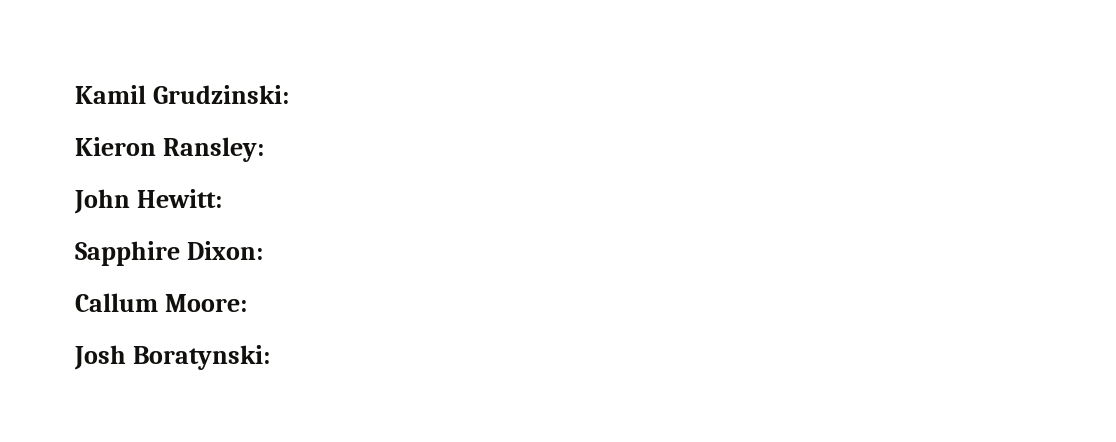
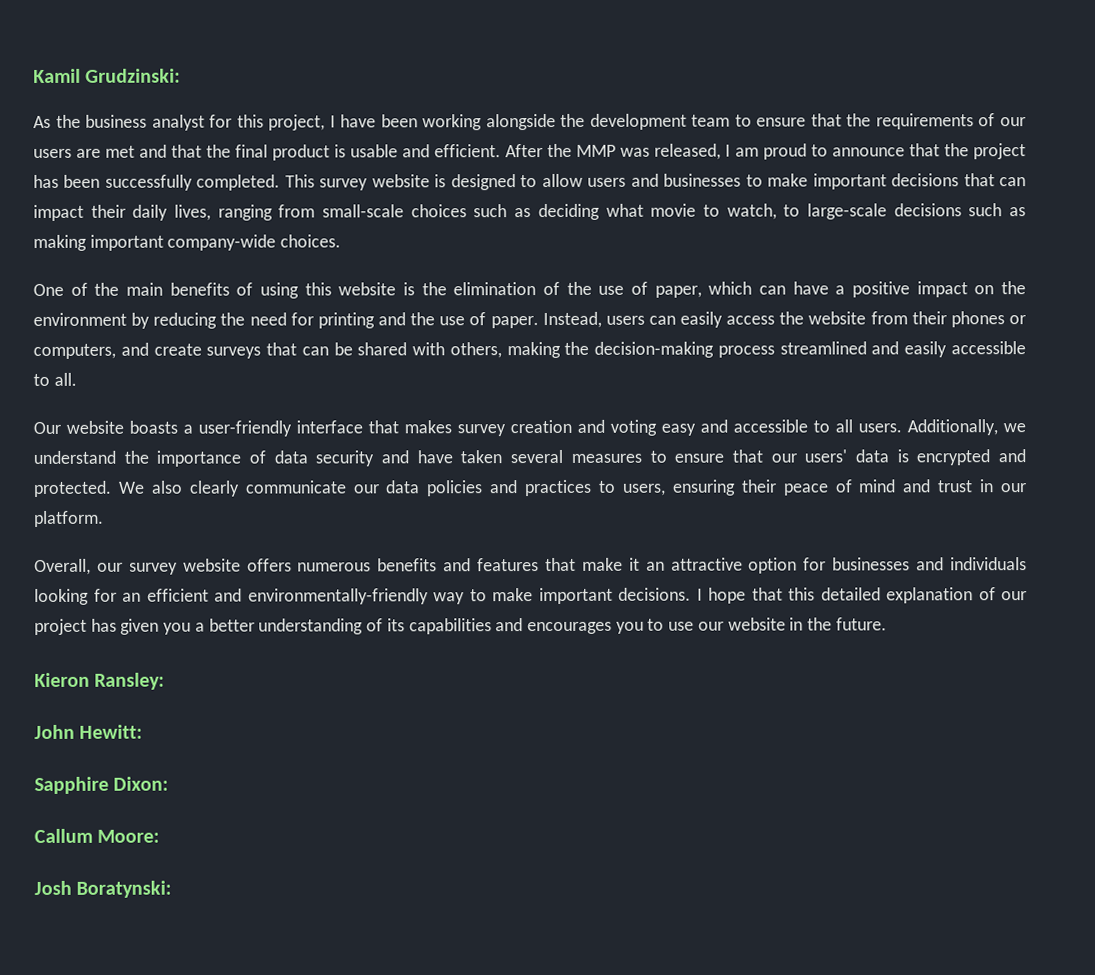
(289, 94) none -> [33,113,1026,131] [33,143,1026,161] [33,173,1027,191] [33,203,1027,221] [33,234,342,251] [33,281,1026,299] [33,311,1026,329] [33,341,1026,359] [33,372,77,386] [33,419,1026,437] [33,449,1027,467] [33,479,1027,497] [34,510,104,527] [34,557,1028,575] [34,587,1027,605] [34,617,887,635] // As the business analyst for this project, I have been working alongside the development team to ensure that the requirements of our users are met and that the final product is usable and efficient. After the MMP was released, I am proud to announce that the project has been successfully completed. This survey website is designed to allow users and businesses to make important decisions that can impact their daily lives, ranging from small-scale choices such as deciding what movie to watch, to large-scale decisions such as making important company-wide choices. // One of the main benefits of using this website is the elimination of the use of paper, which can have a positive impact on the environment by reducing the need for printing and the use of paper. Instead, users can easily access the website from their phones or computers, and create surveys that can be shared with others, making the decision-making process streamlined and easily accessible to all. // Our website boasts a user-friendly interface that makes survey creation and voting easy and accessible to all users. Additionally, we understand the importance of data security and have taken several measures to ensure that our users' data is encrypted and protected. We also clearly communicate our data policies and practices to users, ensuring their peace of mind and trust in our platform. // Overall, our survey website offers numerous benefits and features that make it an attractive option for businesses and individuals looking for an efficient and environmentally-friendly way to make important decisions. I hope that this detailed explanation of our project has given you a better understanding of its capabilities and encourages you to use our website in the future.

